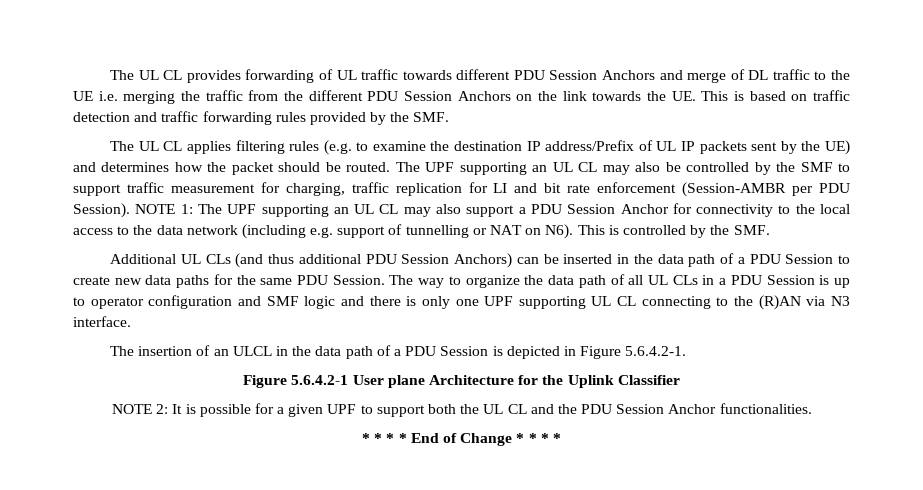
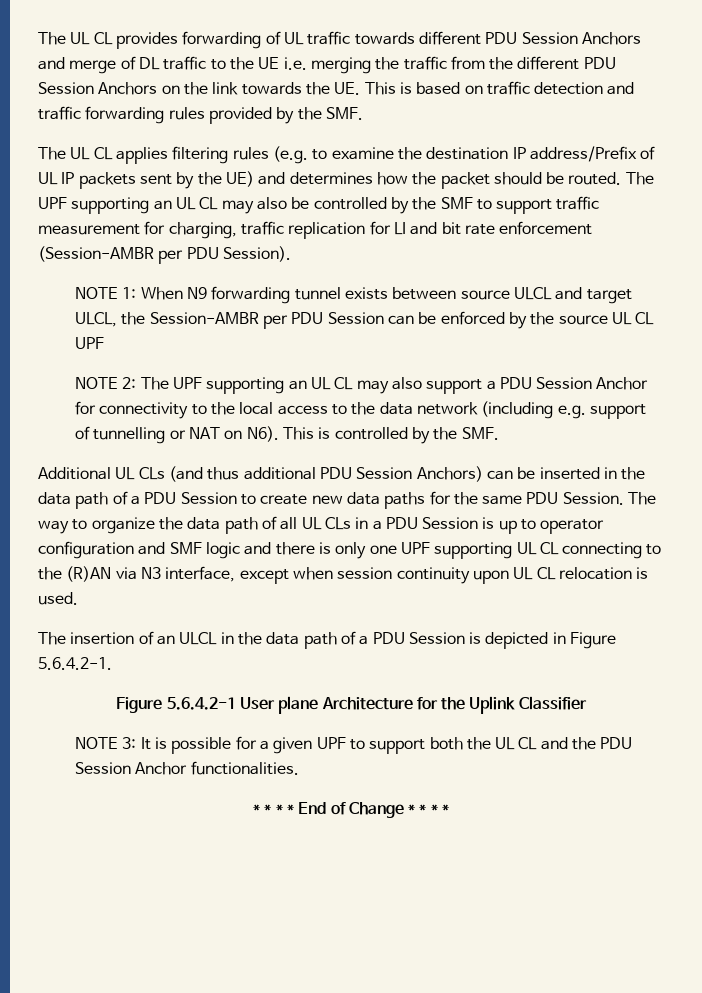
(130, 210) none -> (291, 254) //
(193, 209) none -> [140,286,632,304] [75,311,655,329] [75,337,105,349] [75,377,137,389] When N9 forwarding tunnel exists between source ULCL and target ULCL, the Session-AMBR per PDU Session can be enforced by the source UL CL UPF // NOTE 2:
[73,316,131,327] interface. -> [165,566,649,584] [38,592,78,605] interface, except when session continuity upon UL CL relocation is used.
[156,404,169,414] 2: -> [122,737,137,749] 3:

